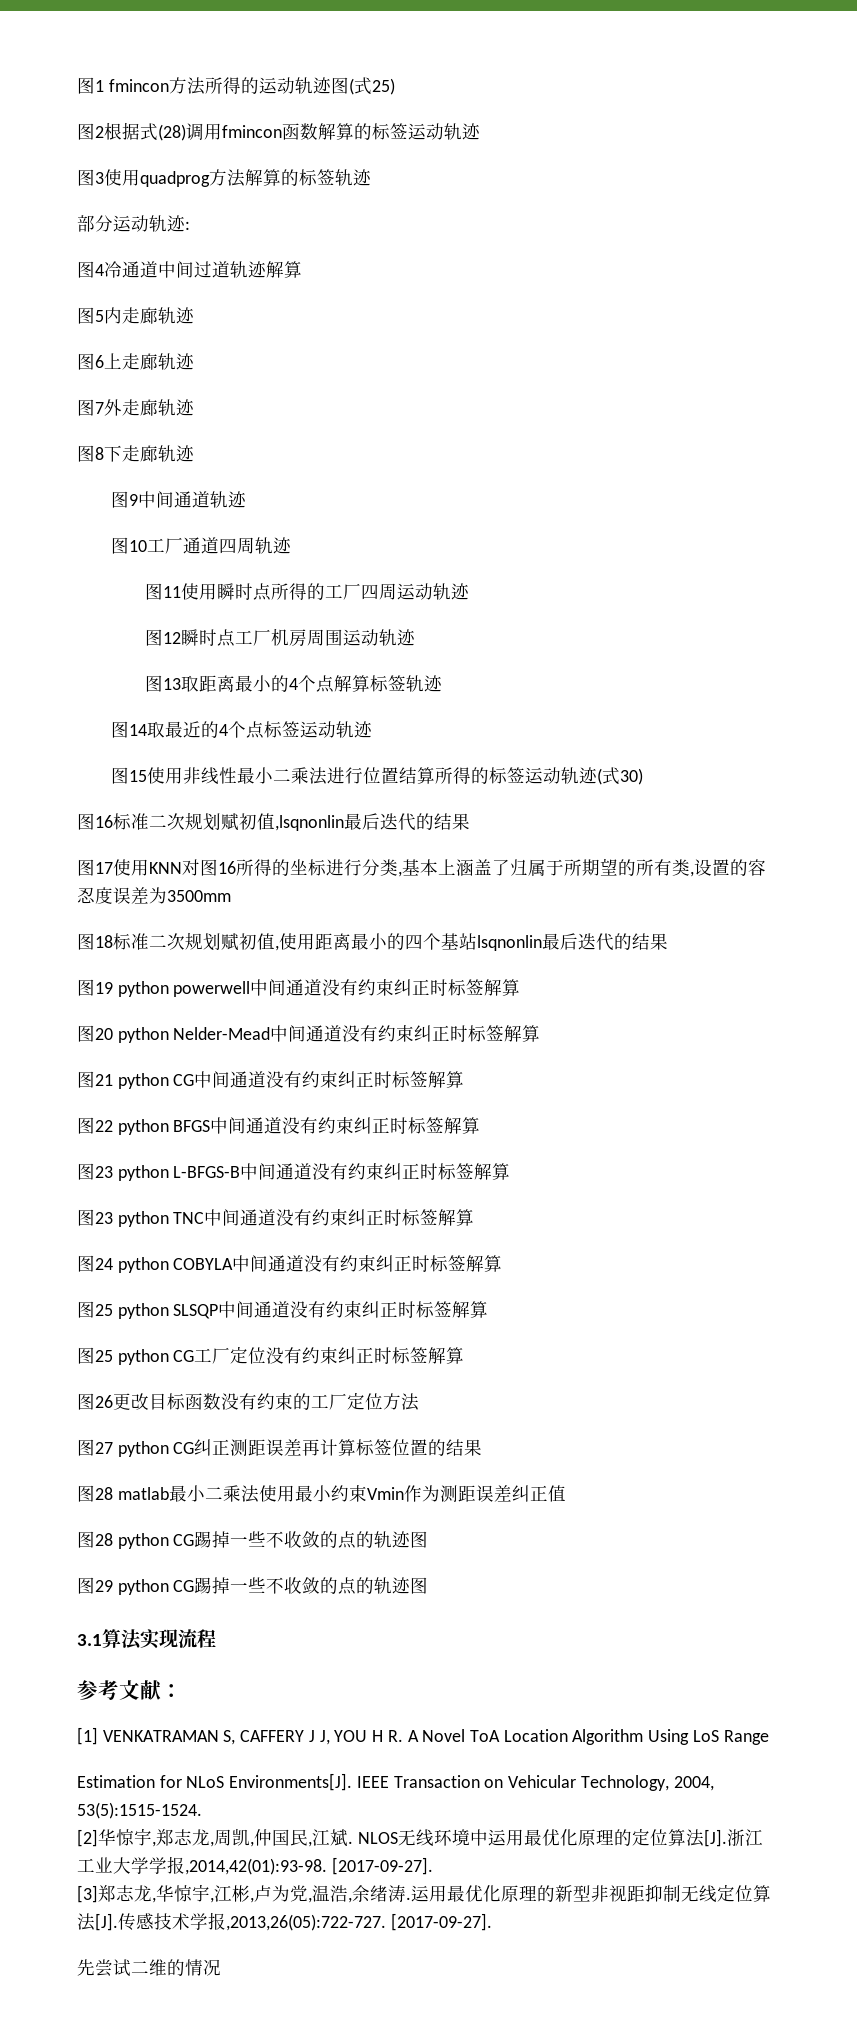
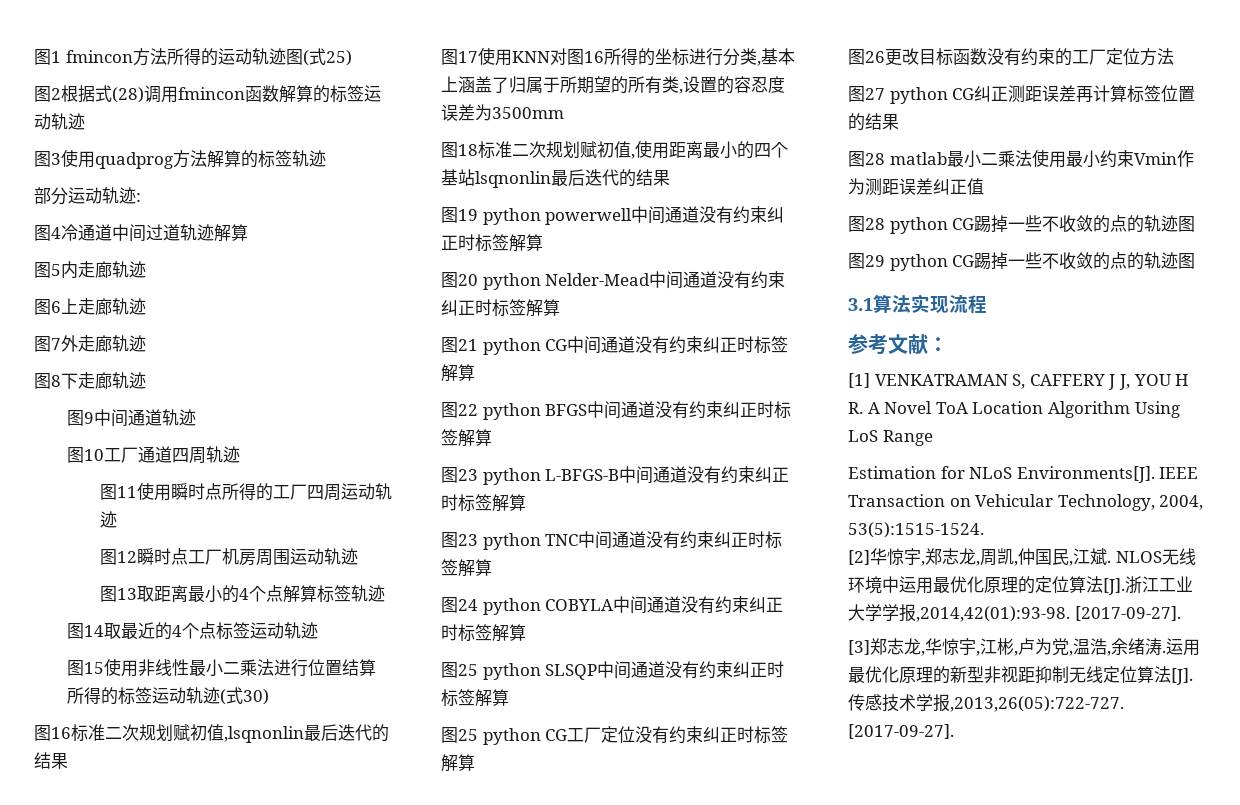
[77,1959,221,1977] // 先尝试二维的情况 -> (954, 731) none

